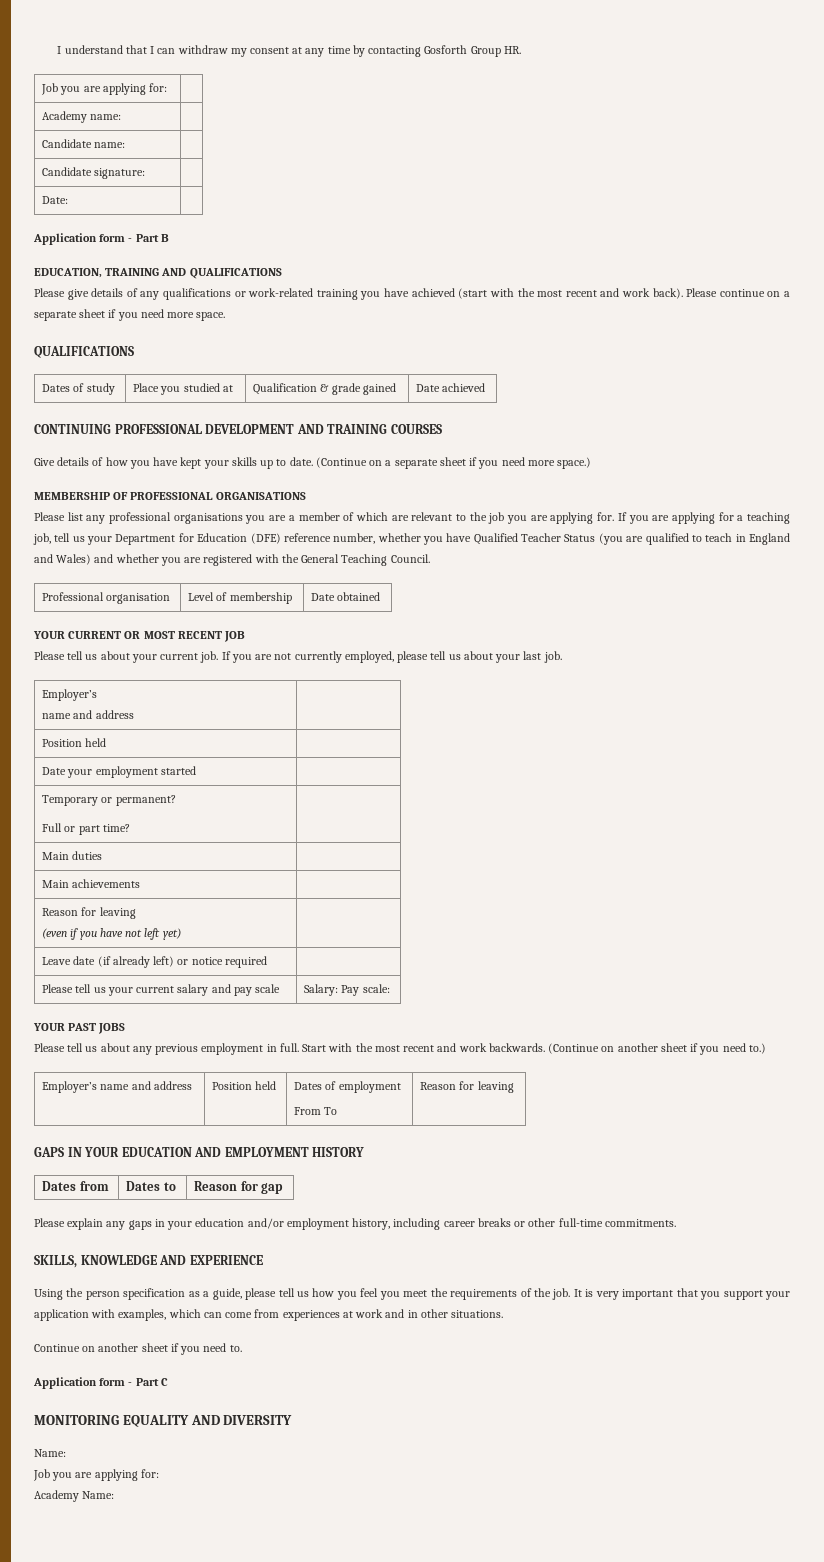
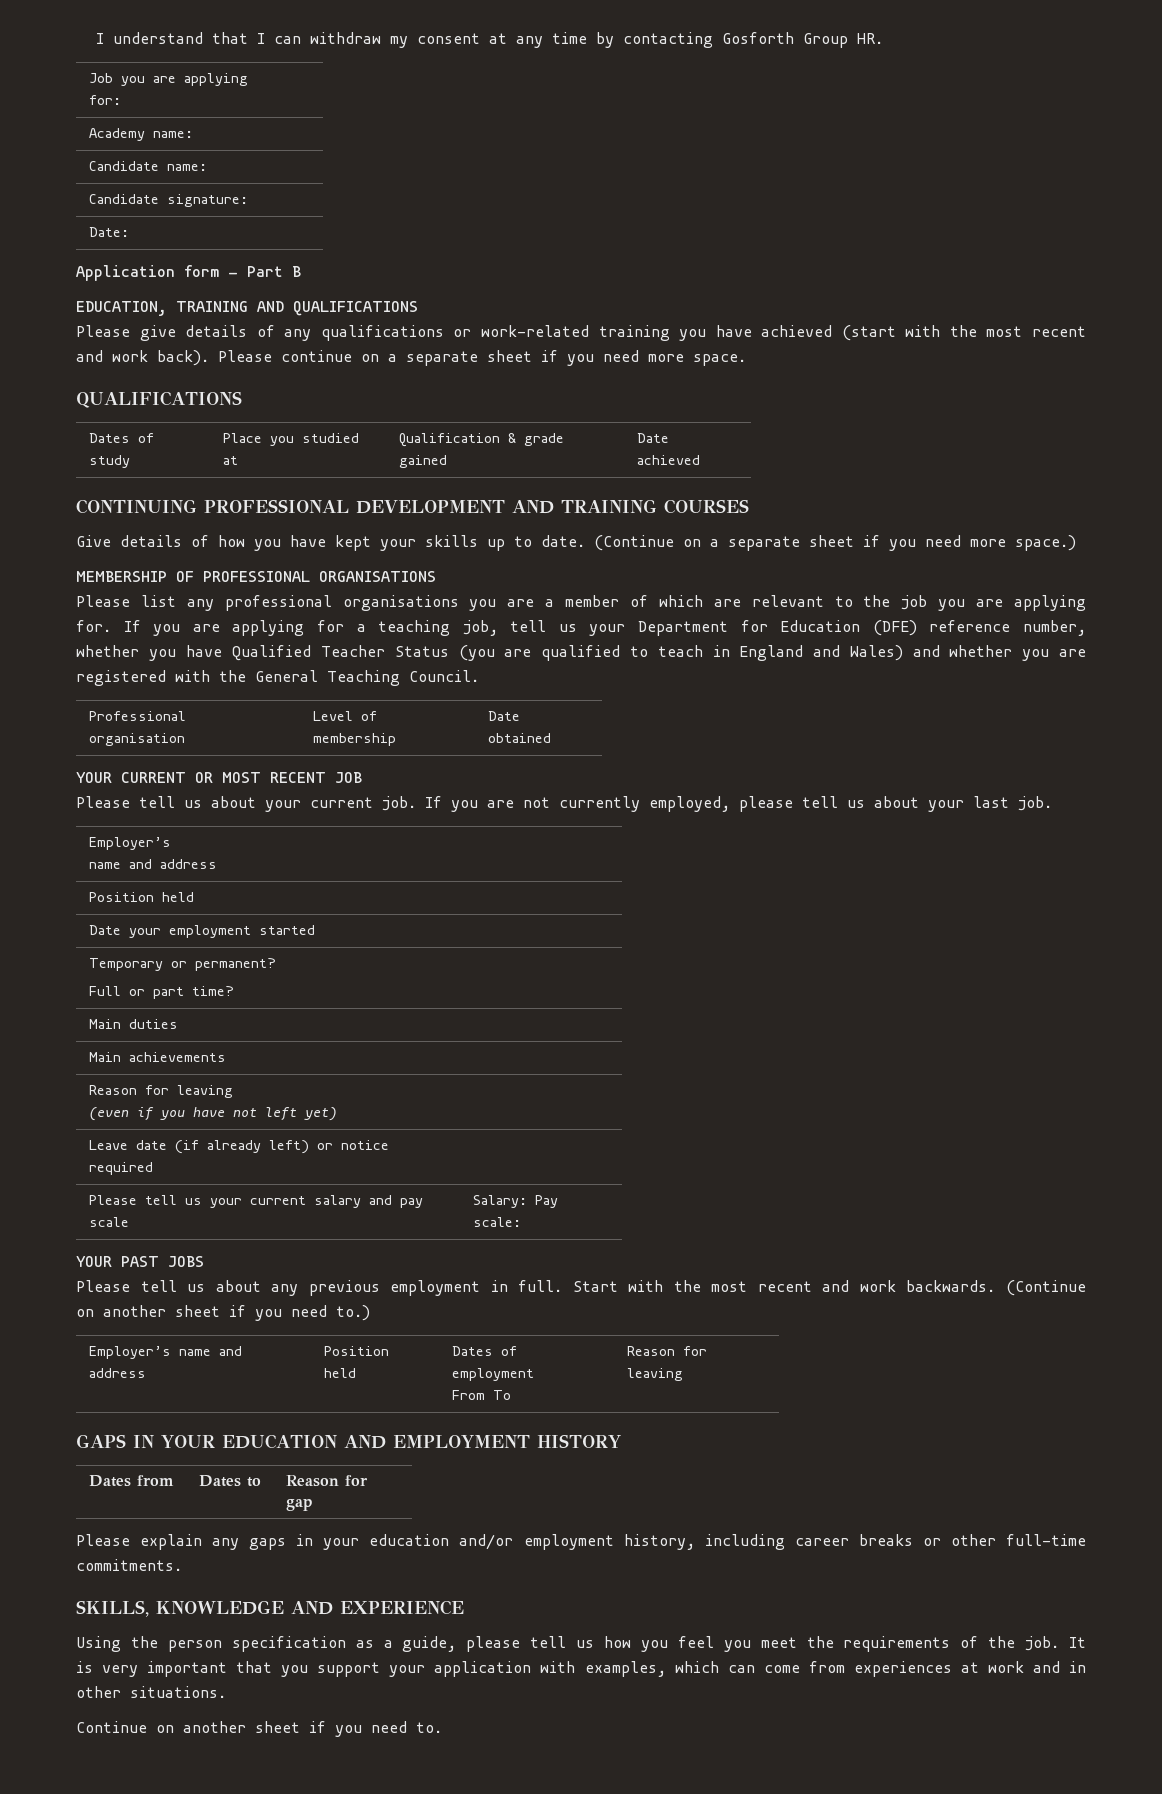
[33,1377,168,1389] [34,1415,293,1427] [34,1449,66,1457] [33,1469,159,1481] [34,1490,115,1502] // Application form - Part C // MONITORING EQUALITY AND DIVERSITY // Name: // Job you are applying for: // Academy Name: -> (442, 1727) none

